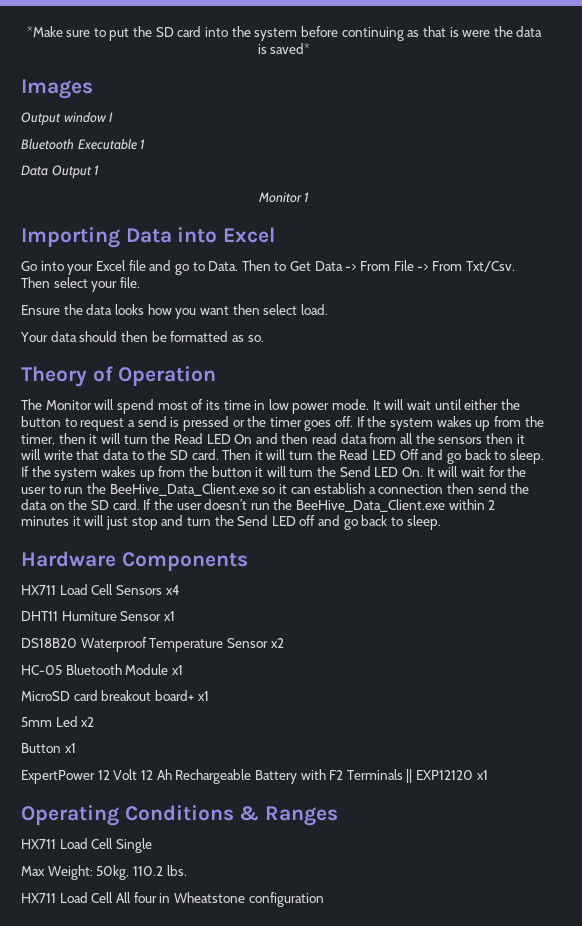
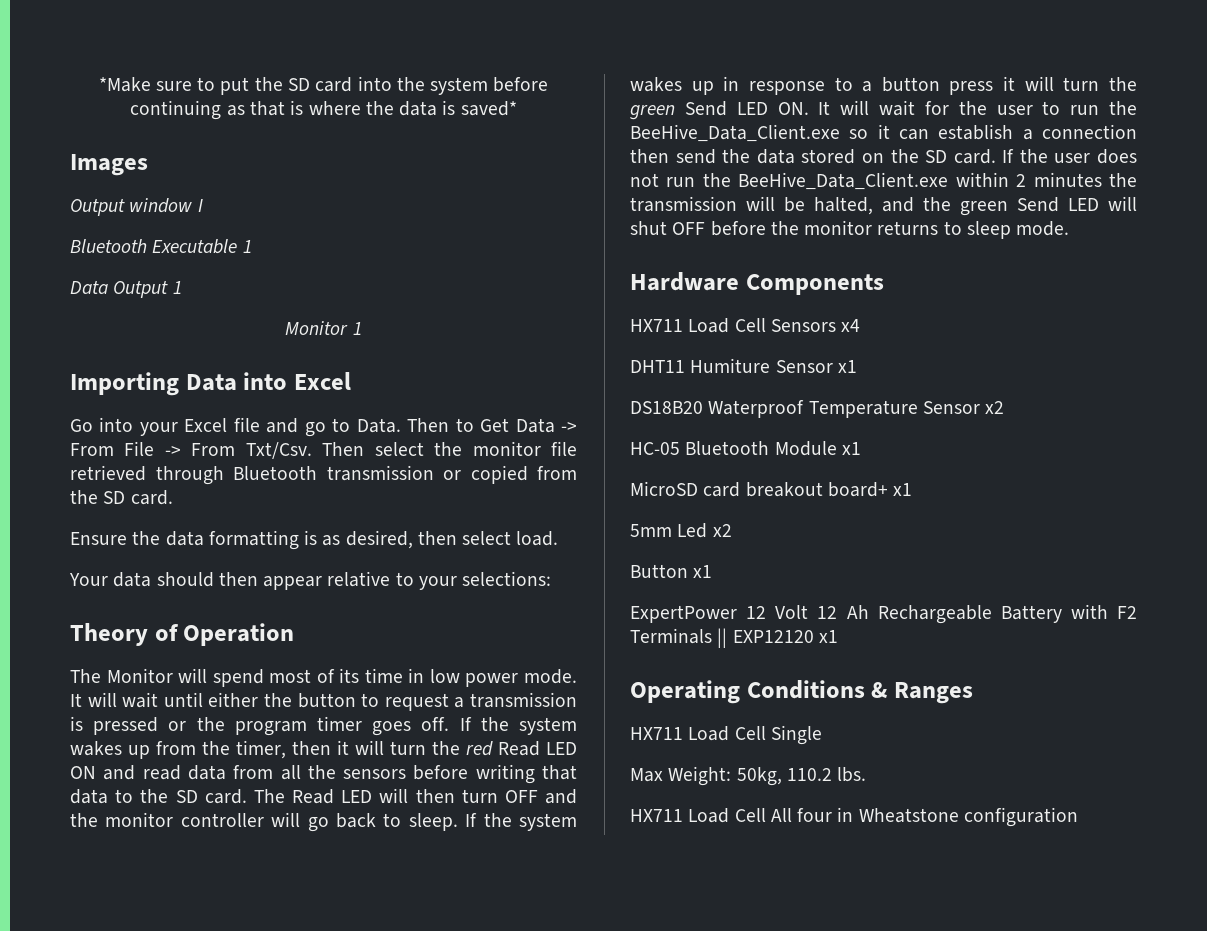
[462,30,491,37] were -> [308,101,361,115] where
[91,277,140,292] your file. -> [434,441,577,456] [70,465,577,485] [70,490,173,505] the monitor file retrieved through Bluetooth transmission or copied from the SD card.
[114,304,229,319] looks how you want -> [208,530,413,550] formatting is as desired,
[151,331,264,342] be formatted as so. -> [263,571,552,590] appear relative to your selections:
[137,416,167,427] send -> [470,692,578,708] transmission
(267, 421) none -> [234,721,307,736] program
[173,433,309,444] Read LED On and then -> [466,741,577,756] [70,765,136,780] red Read LED ON and
[485,433,525,444] [21,449,73,460] then it will write -> [413,764,535,784] before writing
[222,449,444,460] Then it will turn the Read LED Off and -> [253,788,578,804] [70,812,301,827] The Read LED will then turn OFF and the monitor controller will
[158,466,424,477] from the button it will turn the Send LED On. -> [723,76,1137,95] [630,101,809,120] in response to a button press it will turn the green Send LED ON.
(47, 504) none -> [801,149,856,164] stored
[204,499,248,510] doesn’t -> [1097,149,1137,164] [630,173,659,187] does not
[72,515,441,530] it will just stop and turn the Send LED off and go back to sleep. -> [1109,173,1137,187] [630,196,1137,216] [630,220,1070,239] the transmission will be halted, and the green Send LED will shut OFF before the monitor returns to sleep mode.

